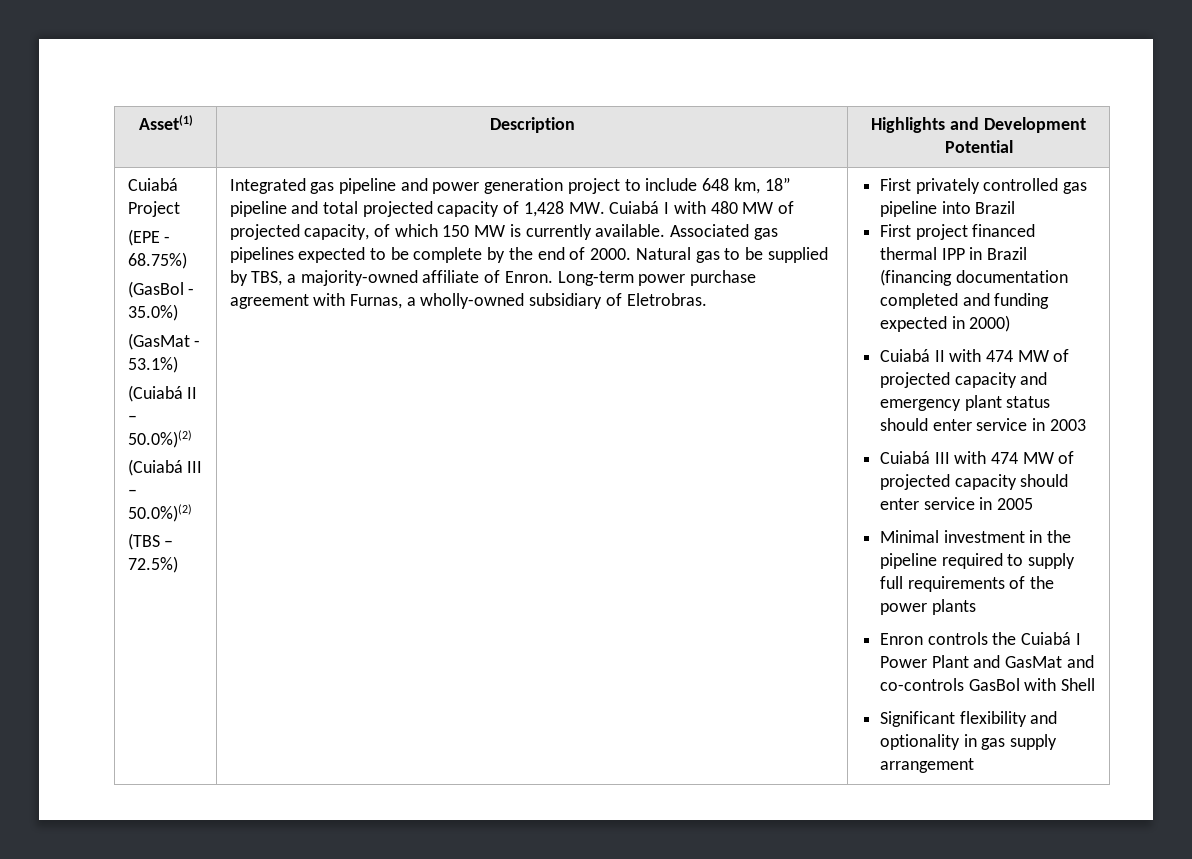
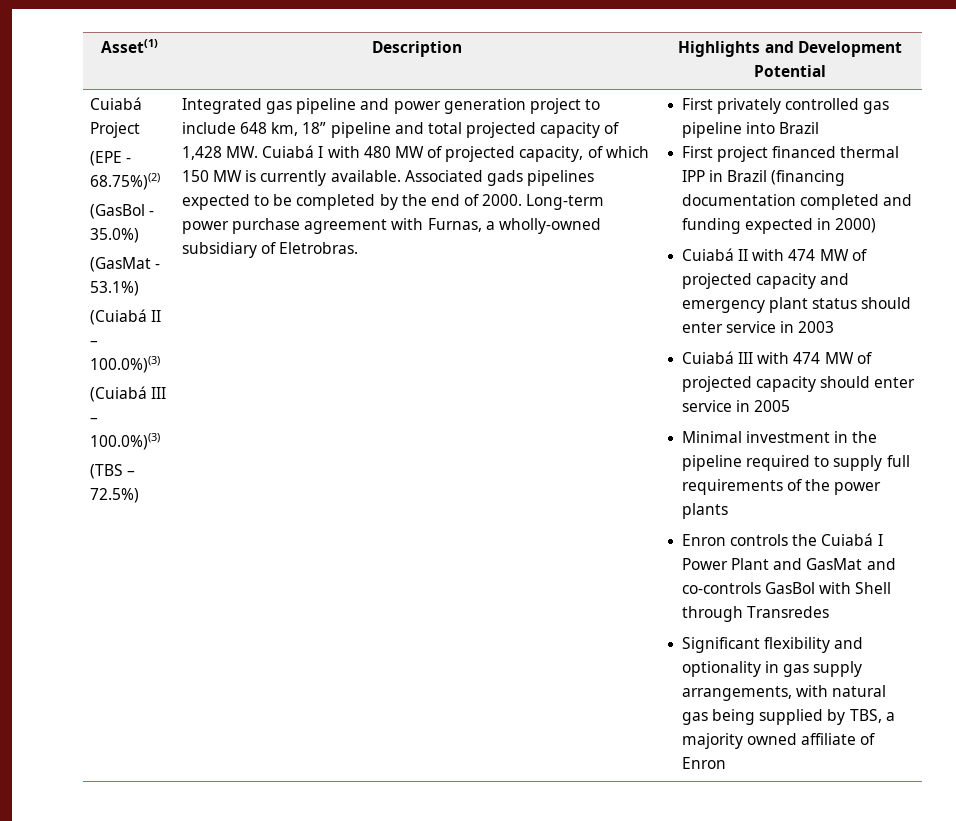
[127,252,187,269] 68.75%) -> [89,173,160,190] 68.75%)(2)
[127,430,192,448] 50.0%)(2) -> [89,356,160,373] 100.0%)(3)
[127,504,192,522] 50.0%)(2) -> [89,433,160,450] 100.0%)(3)
[753,228,778,240] gas -> [486,170,523,186] gads
[413,247,483,263] complete -> [296,194,376,210] completed
[635,247,828,263] [229,270,553,286] Natural gas to be supplied by TBS, a majority-owned affiliate of Enron. -> (523, 200) none
(1095, 684) none -> [681,606,829,622] through Transredes
[879,758,974,773] arrangement -> [681,685,887,701] [681,709,895,725] [681,733,876,749] [681,757,726,769] arrangements, with natural gas being supplied by TBS, a majority owned affiliate of Enron

